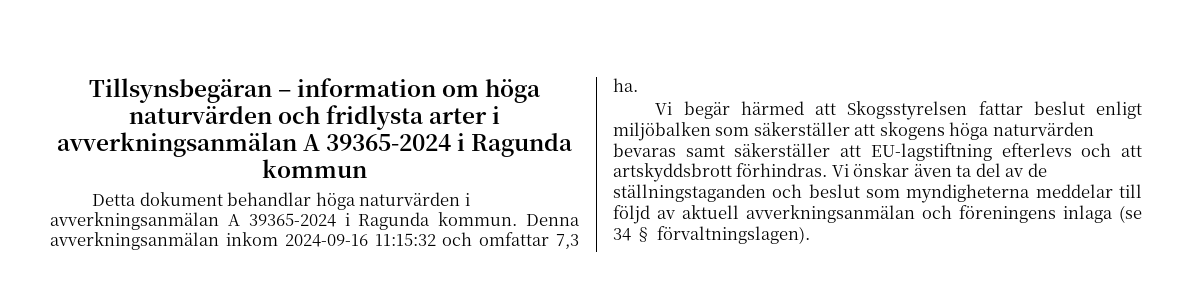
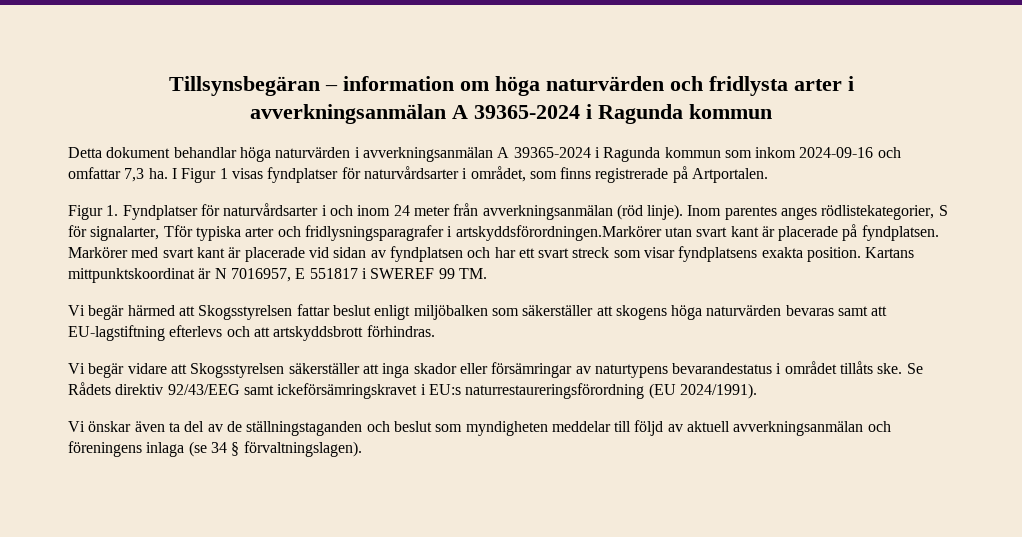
[438,212,580,226] [50,232,219,250] kommun. Denna avverkningsanmälan -> [664,147,752,158] kommun som
[374,233,436,246] 11:15:32 -> (874, 152) none
(638, 85) none -> [171,166,769,183] [68,203,948,220] [68,224,939,241] [68,246,915,262] [68,268,487,283] I Figur 1 visas fyndplatser för naturvårdsarter i området, som finns registrerade på Artportalen. // Figur 1. Fyndplatser för naturvårdsarter i och inom 24 meter från avverkningsanmälan (röd linje). Inom parentes anges rödlistekategorier, S för signalarter, Tför typiska arter och fridlysningsparagrafer i artskyddsförordningen.Markörer utan svart kant är placerade på fyndplatsen. Markörer med svart kant är placerade vid sidan av fyndplatsen och har ett svart streck som visar fyndplatsens exakta position. Kartans mittpunktskoordinat är N 7016957, E 551817 i SWEREF 99 TM.
[734,143,831,157] säkerställer -> (869, 311) none
(828, 170) none -> [68,361,923,378] [68,382,757,399] // Vi begär vidare att Skogsstyrelsen säkerställer att inga skador eller försämringar av naturtypens bevarandestatus i området tillåts ske. Se Rådets direktiv 92/43/EEG samt ickeförsämringskravet i EU:s naturrestaureringsförordning (EU 2024/1991). //
[906,184,1031,203] myndigheterna -> [465,421,548,436] myndigheten

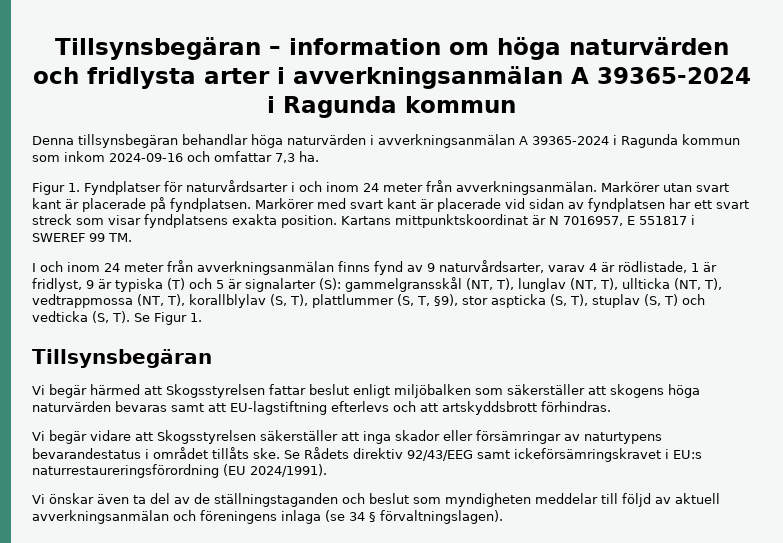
[68,147,171,158] Detta dokument -> [32,134,178,148] Denna tillsynsbegäran
[171,166,769,183] I Figur 1 visas fyndplatser för naturvårdsarter i området, som finns registrerade på Artportalen. -> (319, 156) none
[482,204,948,220] [68,225,662,241] avverkningsanmälan (röd linje). Inom parentes anges rödlistekategorier, S för signalarter, Tför typiska arter och fridlysningsparagrafer i artskyddsförordningen.Markörer -> [455,181,660,195] avverkningsanmälan. Markörer
[467,247,491,258] och -> (665, 205) none
(487, 273) none -> [32,260,717,275] [32,277,722,292] [32,294,705,308] [32,311,202,325] [32,349,212,368] // I och inom 24 meter från avverkningsanmälan finns fynd av 9 naturvårdsarter, varav 4 är rödlistade, 1 är fridlyst, 9 är typiska (T) och 5 är signalarter (S): gammelgransskål (NT, T), lunglav (NT, T), ullticka (NT, T), vedtrappmossa (NT, T), korallblylav (S, T), plattlummer (S, T, §9), stor aspticka (S, T), stuplav (S, T) och vedticka (S, T). Se Figur 1. // Tillsynsbegäran

